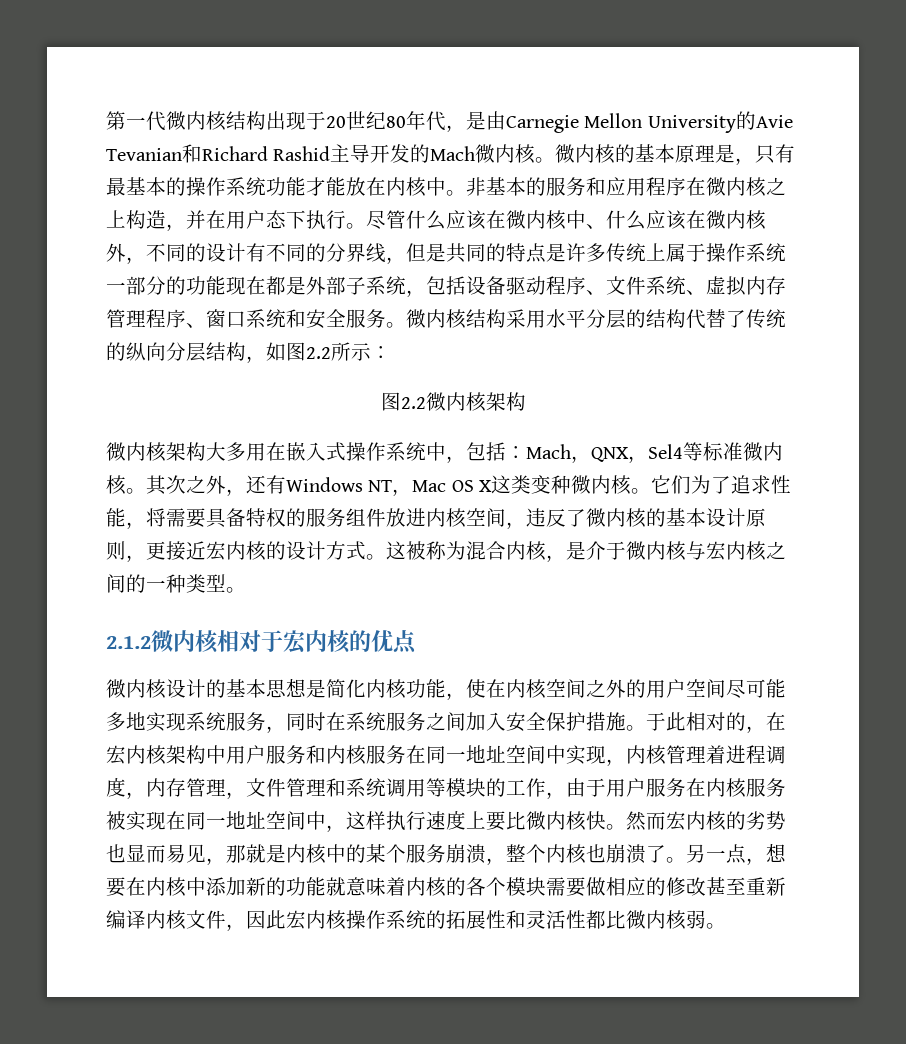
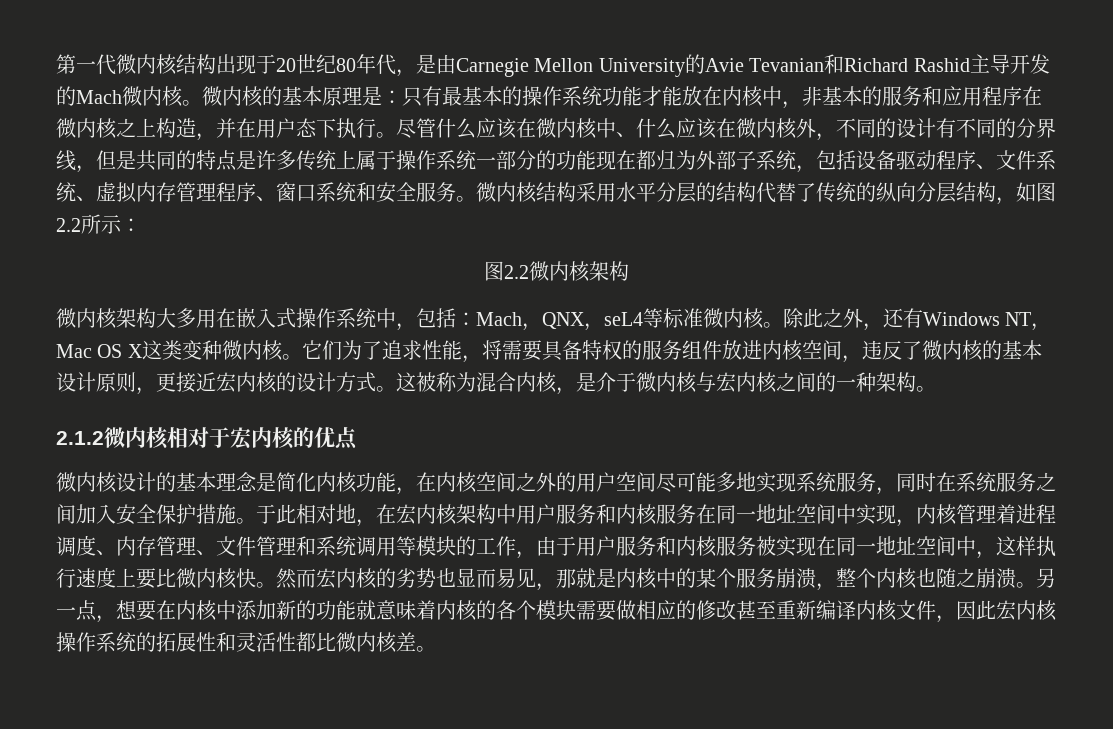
[735,158,756,165] ， -> [382,90,402,104] ：
[446,190,466,196] 。 -> [782,101,802,109] ，
[286,276,306,295] 是 -> [656,150,696,170] 归为
[648,444,683,459] Sel4 -> [604,312,643,326] seL4
[146,475,186,495] 其次 -> [783,308,823,328] 除此
[186,574,226,593] 类型 -> [876,372,916,392] 架构
[266,678,306,698] 思想 -> [216,472,257,491] 理念
[466,679,486,698] 使 -> (416, 491) none
[726,712,746,731] 的 -> [336,504,356,523] 地
[126,778,246,799] ，内存管理， -> [96,536,216,556] 、内存管理、
[686,778,706,797] 在 -> [656,536,676,556] 和
[606,844,666,864] 崩溃了 -> [936,568,1016,589] 随之崩溃
[686,910,706,929] 弱 -> [396,632,416,652] 差

